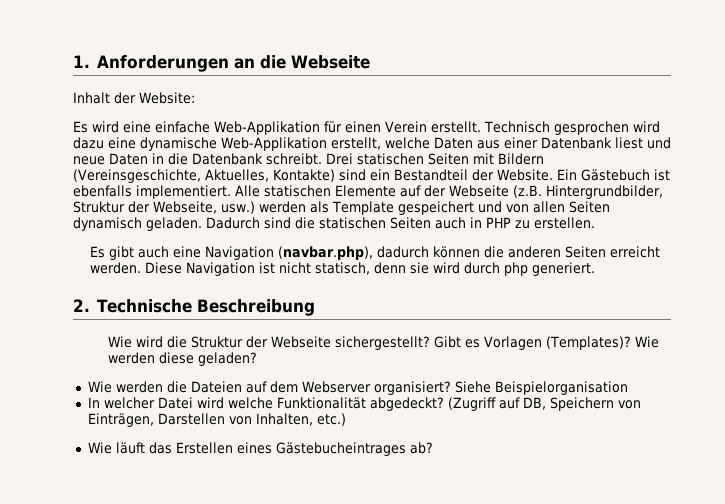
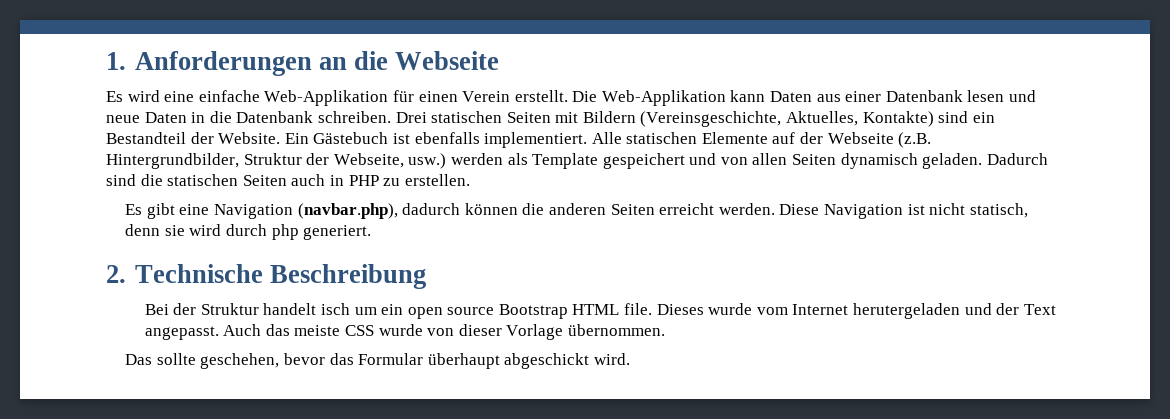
[73,92,195,104] // Inhalt der Website: -> (499, 60) none
[483,121,660,135] [73,137,430,151] Technisch gesprochen wird dazu eine dynamische Web-Applikation erstellt, welche -> [572,90,766,106] Die Web-Applikation kann
[615,137,643,149] liest -> [967,90,1005,102] lesen
[266,153,322,165] schreibt. -> [317,111,391,123] schreiben.
[138,246,170,258] auch -> (175, 211) none
[107,336,659,350] [107,352,257,366] [87,381,628,395] [87,397,641,411] [87,413,346,427] [87,442,433,456] Wie wird die Struktur der Webseite sichergestellt? Gibt es Vorlagen (Templates)? Wie werden diese geladen? // Wie werden die Dateien auf dem Webserver organisiert? Siehe Beispielorganisation // In welcher Datei wird welche Funktionalität abgedeckt? (Zugriff auf DB, Speichern von Einträgen, Darstellen von Inhalten, etc.) // Wie läuft das Erstellen eines Gästebucheintrages ab? -> [144,303,1056,319] [144,324,665,340] [125,353,631,369] Bei der Struktur handelt isch um ein open source Bootstrap HTML file. Dieses wurde vom Internet herutergeladen und der Text angepasst. Auch das meiste CSS wurde von dieser Vorlage übernommen. // Das sollte geschehen, bevor das Formular überhaupt abgeschickt wird.

